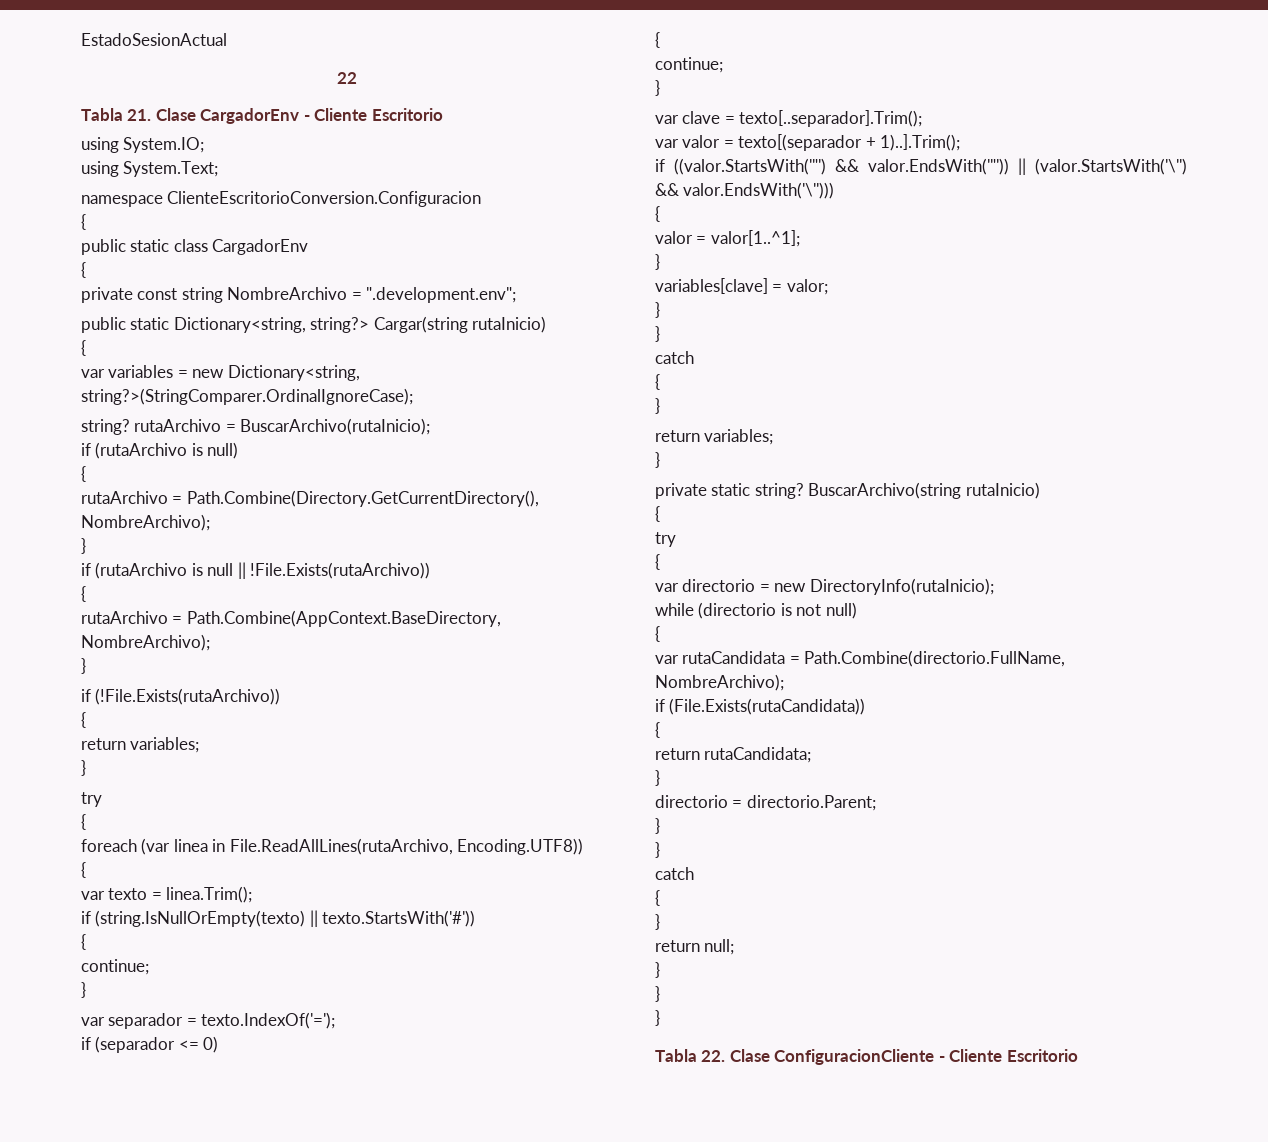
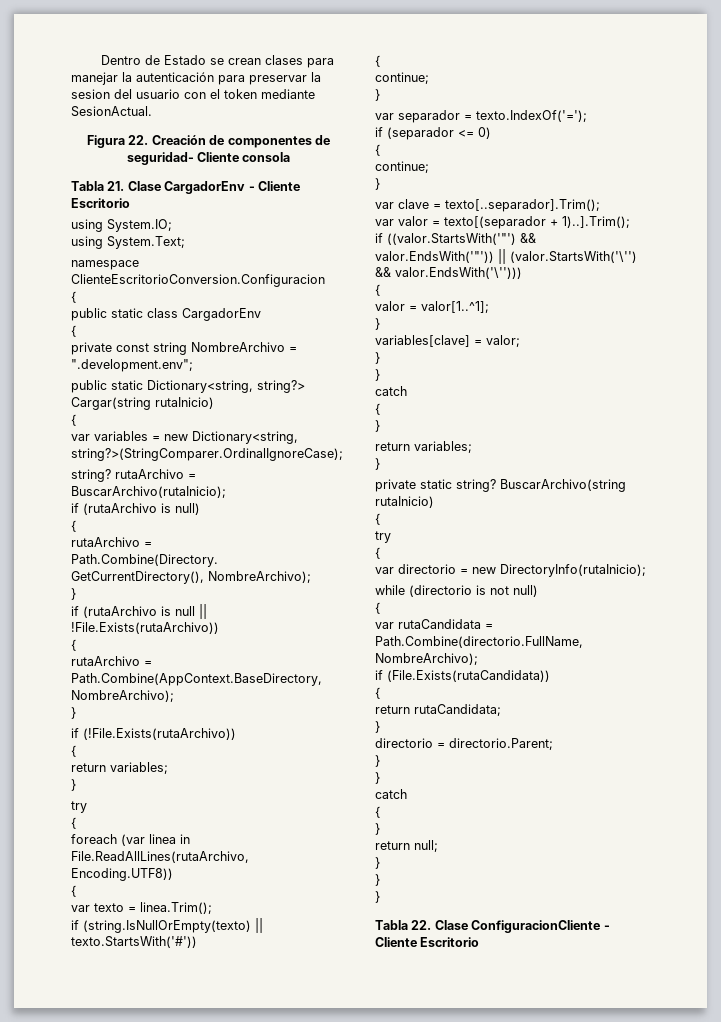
[81,33,227,46] [337,72,357,84] EstadoSesionActual // 22 -> [100,55,334,68] [71,72,321,85] [71,89,315,99] [71,106,152,117] [87,135,330,148] [126,152,291,165] Dentro de Estado se crean clases para manejar la autenticación para preservar la sesion del usuario con el token mediante SesionActual. // Figura 22. Creación de componentes de seguridad- Cliente consola

